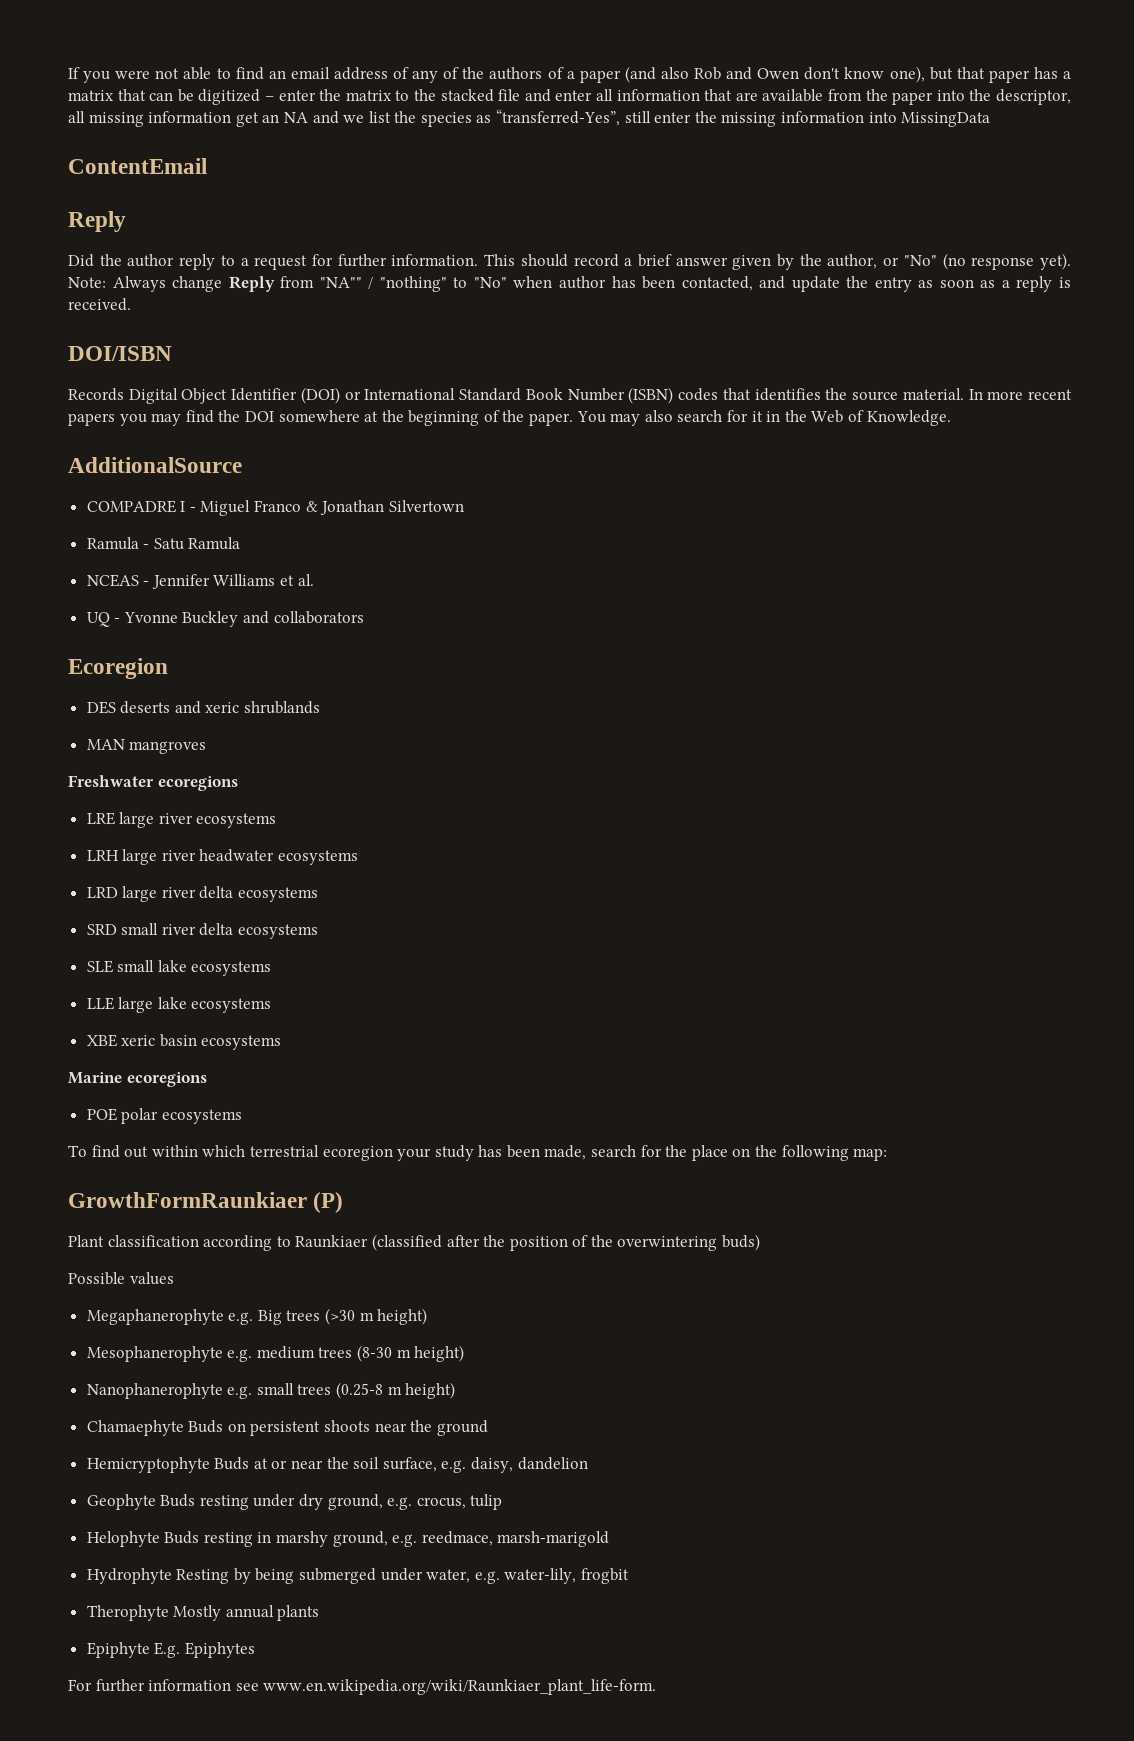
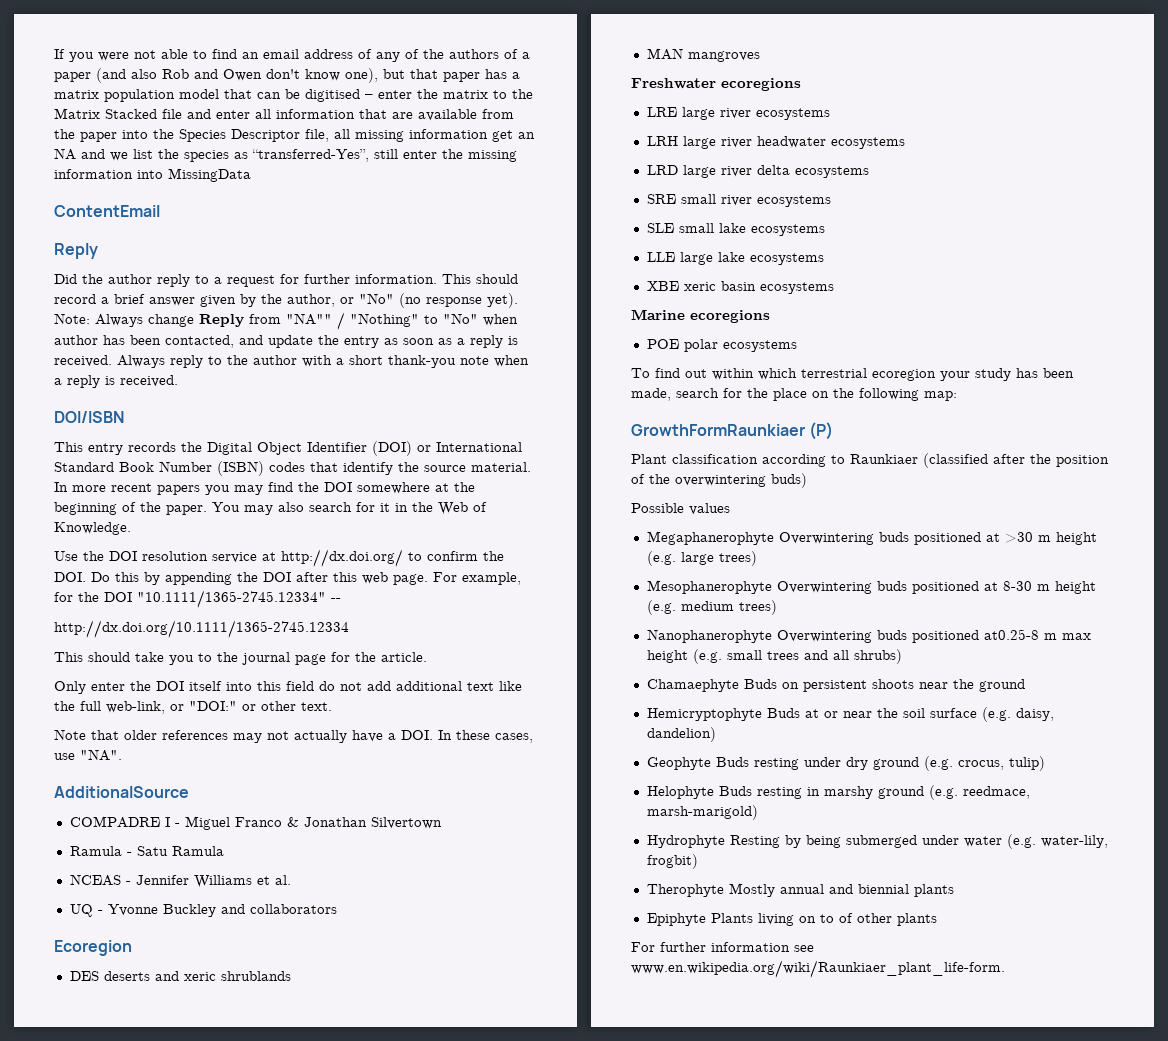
(114, 95) none -> [104,89,219,102] population model
[198,89,261,105] digitized -> [305,89,360,102] digitised
[440,89,494,102] stacked -> [54,108,157,119] Matrix Stacked
[996,89,1072,105] descriptor, -> [179,129,329,142] Species Descriptor file,
[379,276,447,292] "nothing" -> [350,313,419,327] "Nothing"
[68,346,172,361] [68,388,124,401] // DOI/ISBN // Records -> [117,355,529,368] [54,375,178,388] [54,411,124,423] [54,442,202,455] Always reply to the author with a short thank-you note when a reply is received. // DOI/ISBN // This entry records the
[754,388,821,401] identifies -> [343,462,393,475] identify
(951, 418) none -> [54,549,504,567] [54,572,521,585] [54,590,341,608] [54,620,349,638] [54,652,427,665] [54,681,522,694] [54,701,332,714] [54,729,533,743] [54,749,122,761] // Use the DOI resolution service at http://dx.doi.org/ to confirm the DOI. Do this by appending the DOI after this web page. For example, for the DOI "10.1111/1365-2745.12334" -- // http://dx.doi.org/10.1111/1365-2745.12334 // This should take you to the journal page for the article. // Only enter the DOI itself into this field do not add additional text like the full web-link, or "DOI:" or other text. // Note that older references may not actually have a DOI. In these cases, use "NA".
[86,924,117,935] SRD -> [646,194,676,204] SRE
[199,923,234,936] delta -> (752, 200) none
[228,1308,428,1325] [86,1345,465,1362] [86,1382,456,1399] e.g. Big trees (>30 m height) // Mesophanerophyte e.g. medium trees (8-30 m height) // Nanophanerophyte e.g. small trees (0.25-8 m height) -> [778,532,1097,545] [646,551,757,566] [646,580,1096,594] [646,600,777,615] [646,629,1091,643] [646,649,902,664] Overwintering buds positioned at >30 m height (e.g. large trees) // Mesophanerophyte Overwintering buds positioned at 8-30 m height (e.g. medium trees) // Nanophanerophyte Overwintering buds positioned at0.25-8 m max height (e.g. small trees and all shrubs)
[382,1457,588,1473] surface, e.g. daisy, dandelion -> [929,707,1054,722] [646,727,716,742] surface (e.g. daisy, dandelion)
[327,1494,503,1510] ground, e.g. crocus, tulip -> [872,756,1045,771] ground (e.g. crocus, tulip)
[332,1531,610,1547] ground, e.g. reedmace, marsh-marigold -> [877,785,1030,800] [646,805,758,820] ground (e.g. reedmace, marsh-marigold)
[426,1568,630,1584] water, e.g. water-lily, frogbit -> [963,834,1108,849] [646,854,698,869] water (e.g. water-lily, frogbit)
(274, 1611) none -> [828,884,909,894] and biennial
[154,1642,255,1658] E.g. Epiphytes -> [710,913,937,926] Plants living on to of other plants

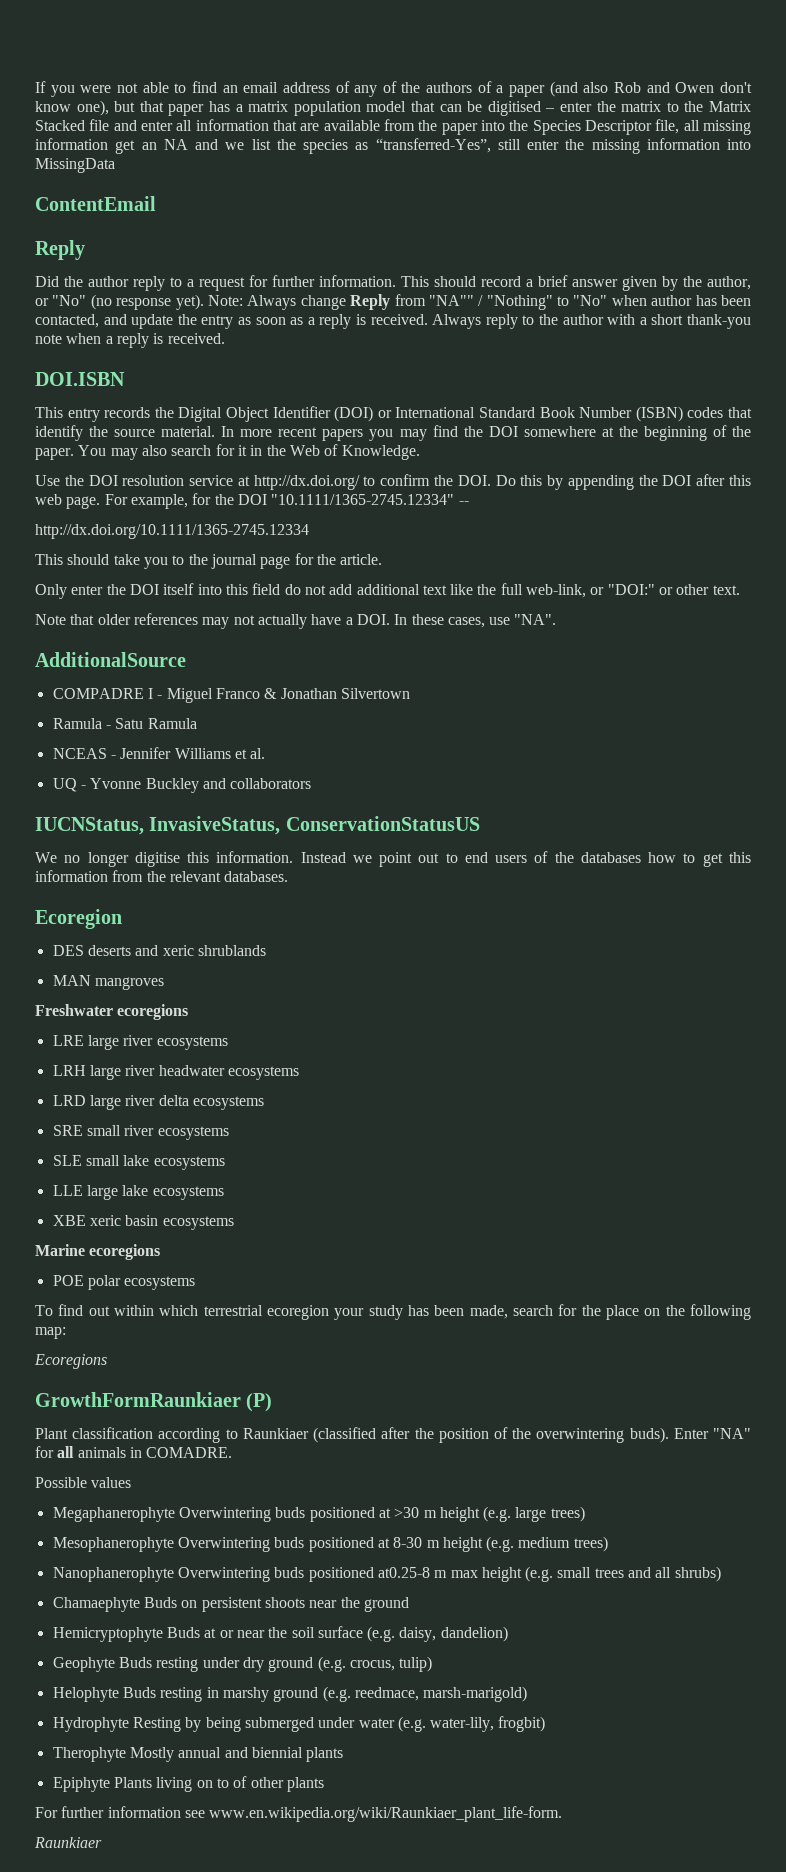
[54,411,124,423] DOI/ISBN -> [35,372,125,386] DOI.ISBN
(337, 909) none -> [35,816,480,835] [35,851,751,867] [35,870,289,882] // IUCNStatus, InvasiveStatus, ConservationStatusUS // We no longer digitise this information. Instead we point out to end users of the databases how to get this information from the relevant databases.
(957, 396) none -> [34,1354,107,1369] // Ecoregions
[771,473,807,488] buds) -> [629,1427,751,1443] [35,1446,233,1458] buds). Enter "NA" for all animals in COMADRE.
(1005, 969) none -> [34,1837,102,1848] // Raunkiaer

